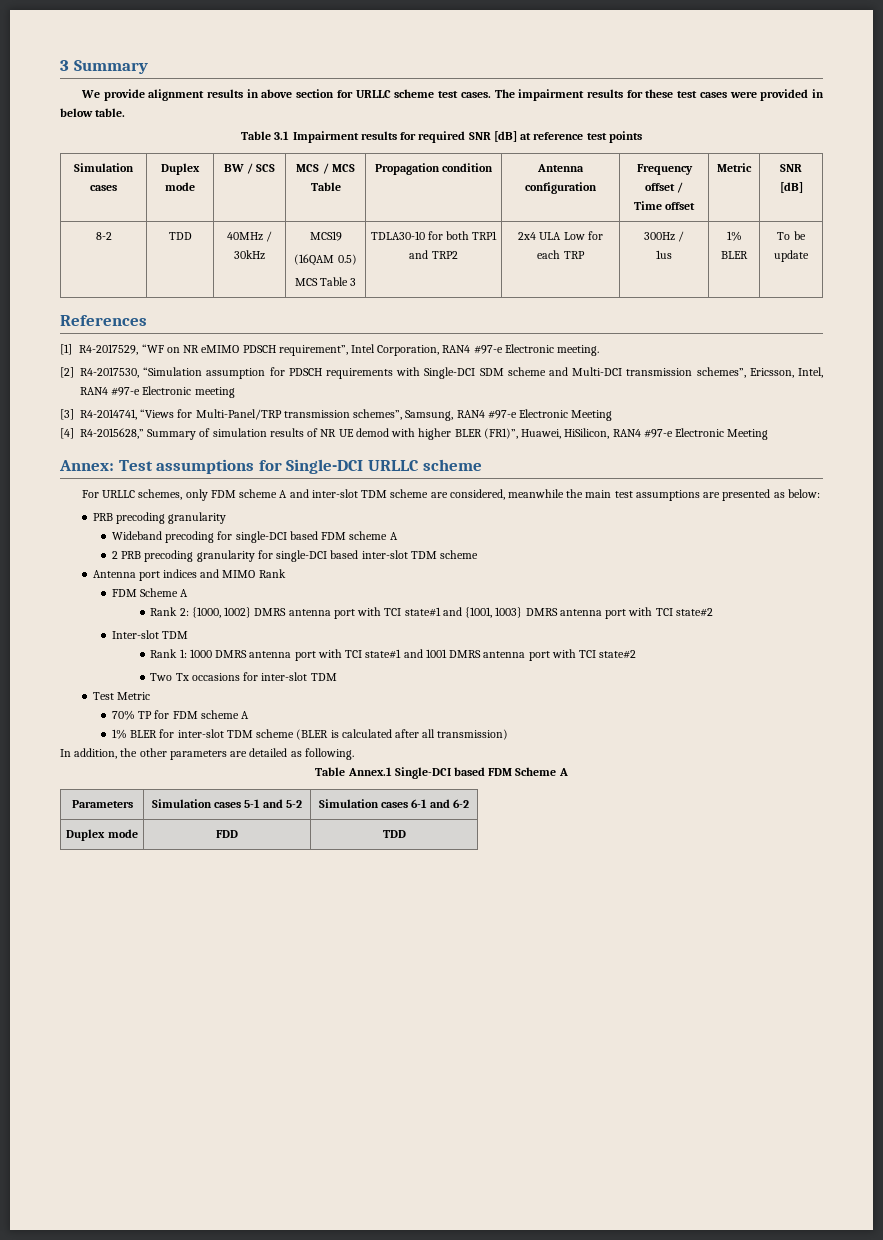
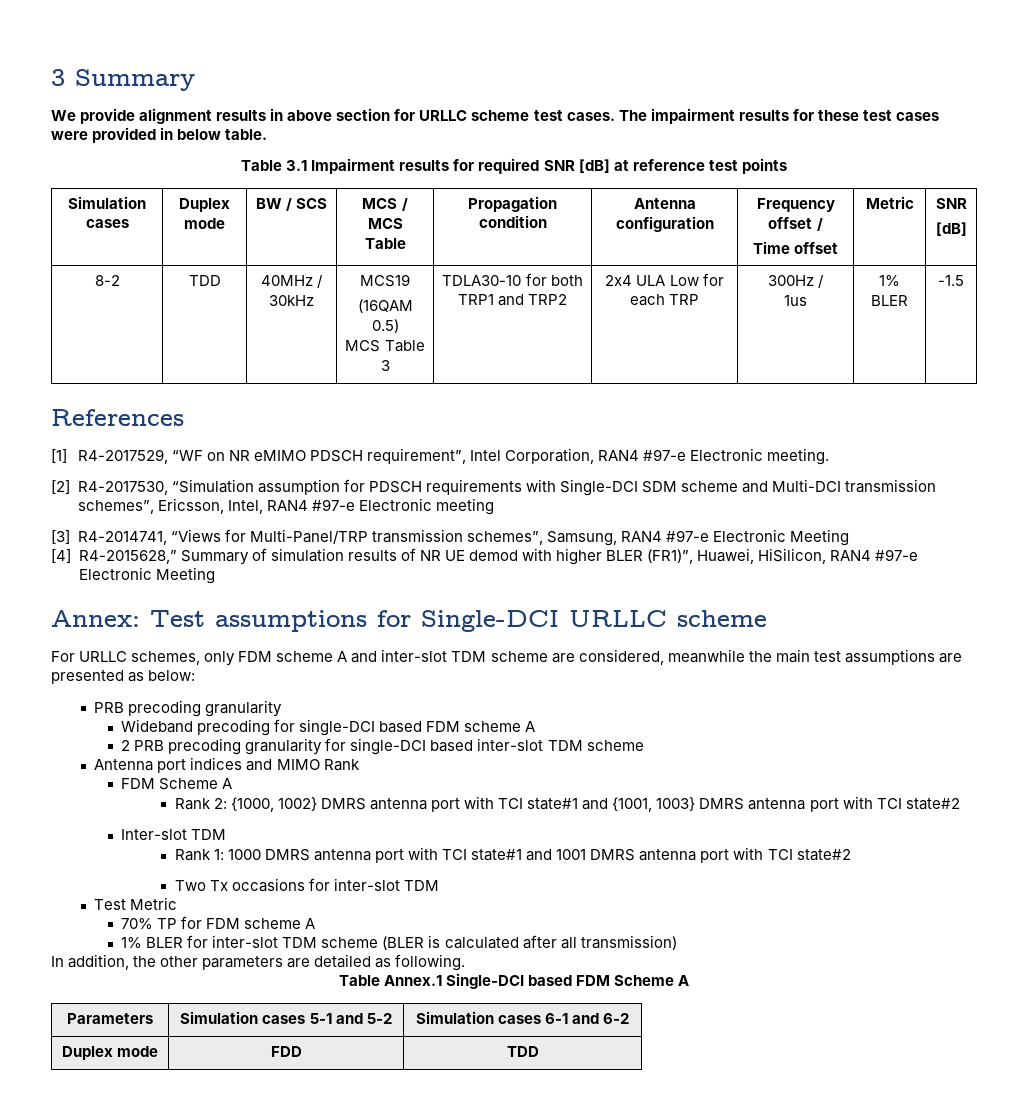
[777,231,806,240] [774,250,809,262] To be update -> [938,275,964,286] -1.5

